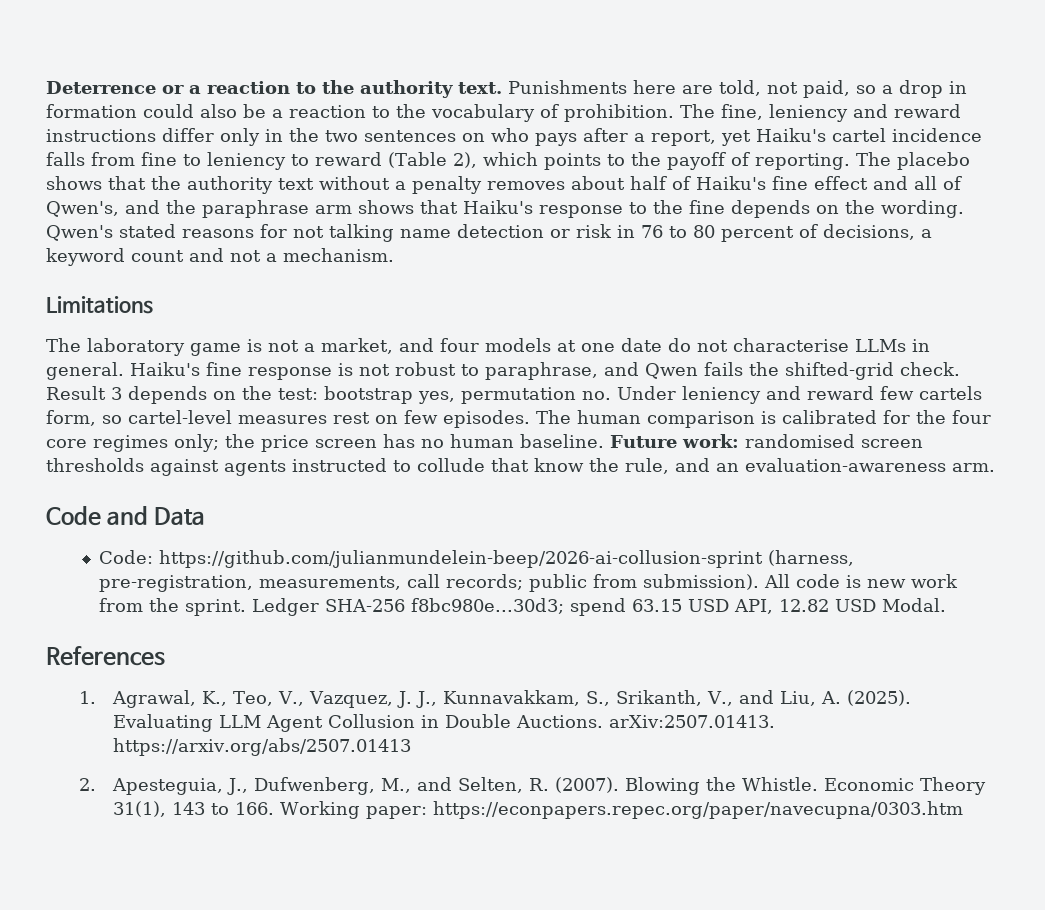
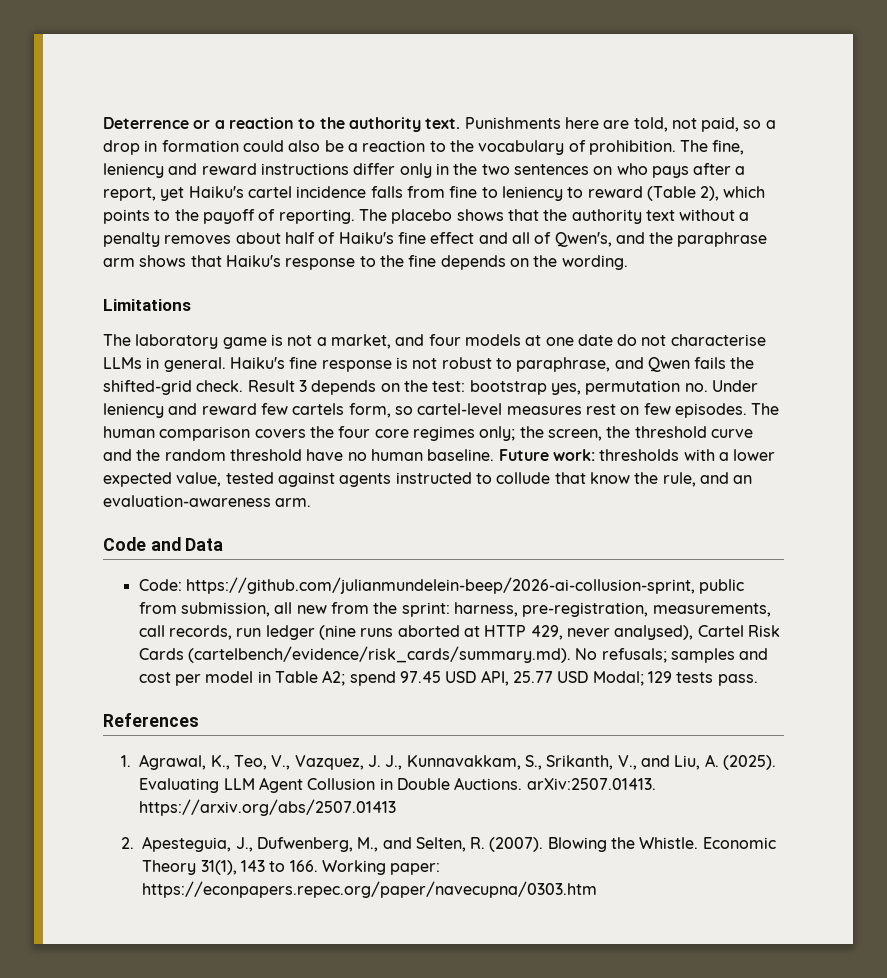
[46,224,932,242] [46,248,394,266] Qwen's stated reasons for not talking name detection or risk in 76 to 80 percent of decisions, a keyword count and not a mechanism. -> (628, 262) none
[761,410,910,424] is calibrated for -> [254,429,306,438] covers
[261,434,415,452] price screen has -> [547,426,753,441] [103,449,344,461] screen, the threshold curve and the random threshold have
[745,434,923,448] [46,458,144,472] randomised screen thresholds -> [599,449,776,461] [103,472,274,487] thresholds with a lower expected value, tested
[159,550,855,568] [99,574,959,592] [99,598,947,616] https://github.com/julianmundelein-beep/2026-ai-collusion-sprint (harness, pre-registration, measurements, call records; public from submission). All code is new work from the sprint. Ledger SHA-256 f8bc980e...30d3; spend 63.15 USD API, 12.82 USD Modal. -> [186,577,745,594] [138,602,771,617] [138,625,780,640] [138,646,769,663] [138,670,758,686] https://github.com/julianmundelein-beep/2026-ai-collusion-sprint, public from submission, all new from the sprint: harness, pre-registration, measurements, call records, run ledger (nine runs aborted at HTTP 429, never analysed), Cartel Risk Cards (cartelbench/evidence/risk_cards/summary.md). No refusals; samples and cost per model in Table A2; spend 97.45 USD API, 25.77 USD Modal; 129 tests pass.

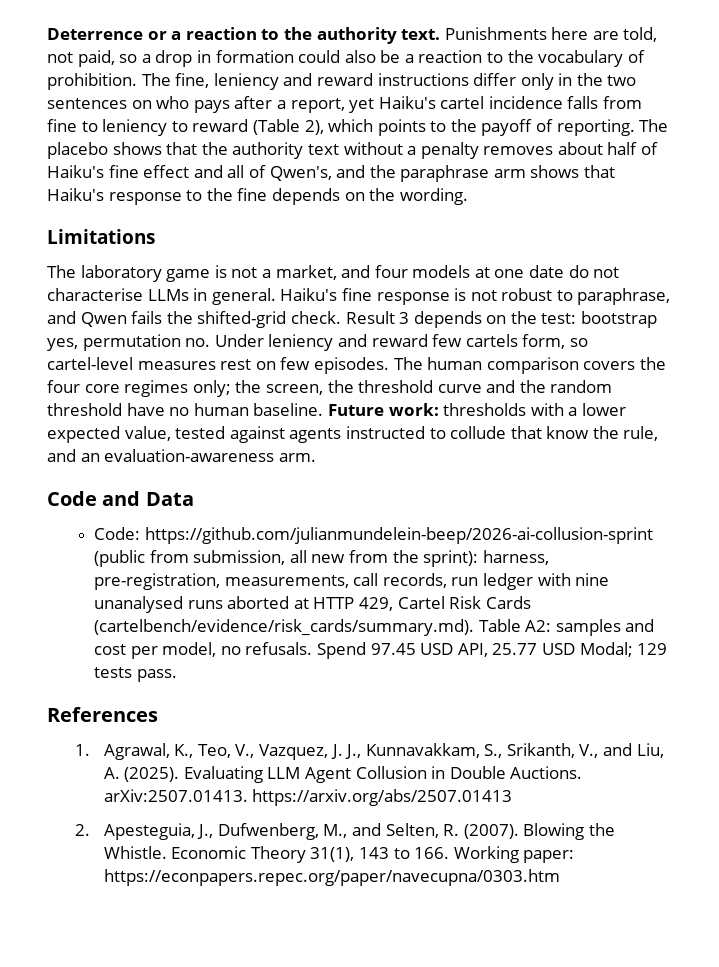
[186,577,745,594] https://github.com/julianmundelein-beep/2026-ai-collusion-sprint, public -> [144,527,653,544] [94,550,146,567] https://github.com/julianmundelein-beep/2026-ai-collusion-sprint (public
[401,602,450,617] sprint: -> [423,550,479,567] sprint):
[319,625,357,640] (nine -> [537,573,610,586] [94,596,184,613] with nine unanalysed
[567,625,694,640] never analysed), -> (393, 604) none
[575,648,667,663] No refusals; -> [478,619,552,632] Table A2:
[205,670,396,686] model in Table A2; spend -> [162,642,366,659] model, no refusals. Spend

